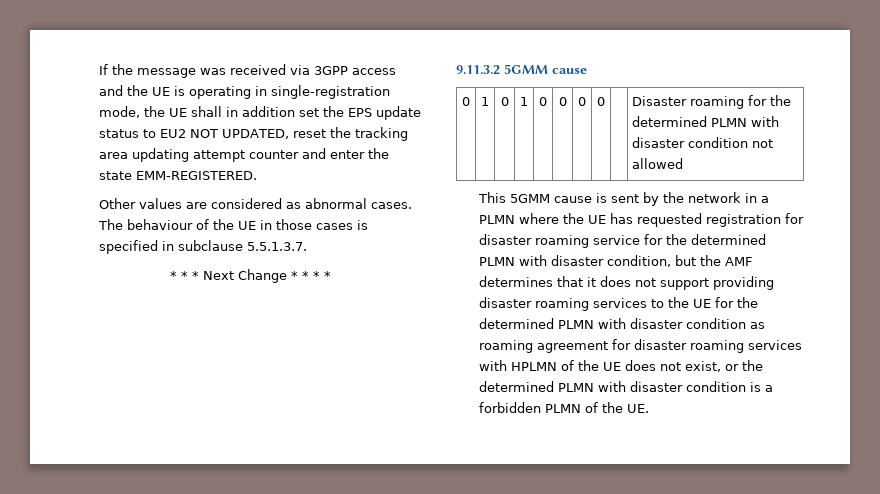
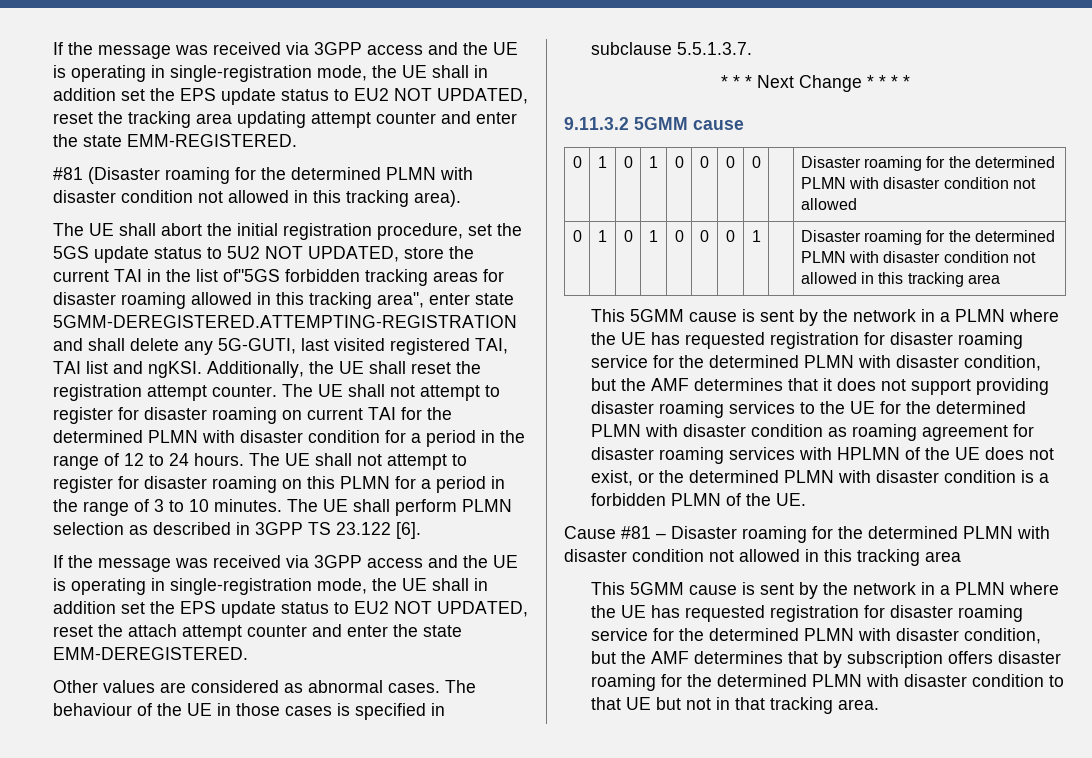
(258, 175) none -> [52,167,473,184] [52,190,461,207] [52,223,522,240] [52,246,474,263] [52,269,504,286] [52,292,514,309] [52,315,517,328] [52,338,508,355] [52,361,481,378] [52,384,500,401] [52,407,452,424] [52,430,525,447] [52,453,467,470] [52,476,505,493] [52,499,512,516] [52,522,421,539] [52,555,518,572] [52,578,488,595] [52,601,528,618] [52,624,462,641] [52,647,248,660] // #81 (Disaster roaming for the determined PLMN with disaster condition not allowed in this tracking area). // The UE shall abort the initial registration procedure, set the 5GS update status to 5U2 NOT UPDATED, store the current TAI in the list of"5GS forbidden tracking areas for disaster roaming allowed in this tracking area", enter state 5GMM-DEREGISTERED.ATTEMPTING-REGISTRATION and shall delete any 5G-GUTI, last visited registered TAI, TAI list and ngKSI. Additionally, the UE shall reset the registration attempt counter. The UE shall not attempt to register for disaster roaming on current TAI for the determined PLMN with disaster condition for a period in the range of 12 to 24 hours. The UE shall not attempt to register for disaster roaming on this PLMN for a period in the range of 3 to 10 minutes. The UE shall perform PLMN selection as described in 3GPP TS 23.122 [6]. // If the message was received via 3GPP access and the UE is operating in single-registration mode, the UE shall in addition set the EPS update status to EU2 NOT UPDATED, reset the attach attempt counter and enter the state EMM-DEREGISTERED.
(684, 163) none -> [572,230,582,242] [598,230,607,242] [623,230,633,242] [649,230,658,242] [674,230,684,242] [700,230,709,242] [726,230,735,242] [751,230,761,242] [800,230,1056,245] [800,251,1037,263] [800,272,1001,287] // 0 | 1 | 0 | 1 | 0 | 0 | 0 | 1 | | Disaster roaming for the determined PLMN with disaster condition not allowed in this tracking area
(650, 408) none -> [564,526,1050,543] [564,549,961,566] [590,582,1059,599] [590,605,1023,622] [590,628,1041,644] [590,651,1061,668] [590,674,1064,691] [590,697,879,714] // Cause #81 – Disaster roaming for the determined PLMN with disaster condition not allowed in this tracking area // This 5GMM cause is sent by the network in a PLMN where the UE has requested registration for disaster roaming service for the determined PLMN with disaster condition, but the AMF determines that by subscription offers disaster roaming for the determined PLMN with disaster condition to that UE but not in that tracking area.

